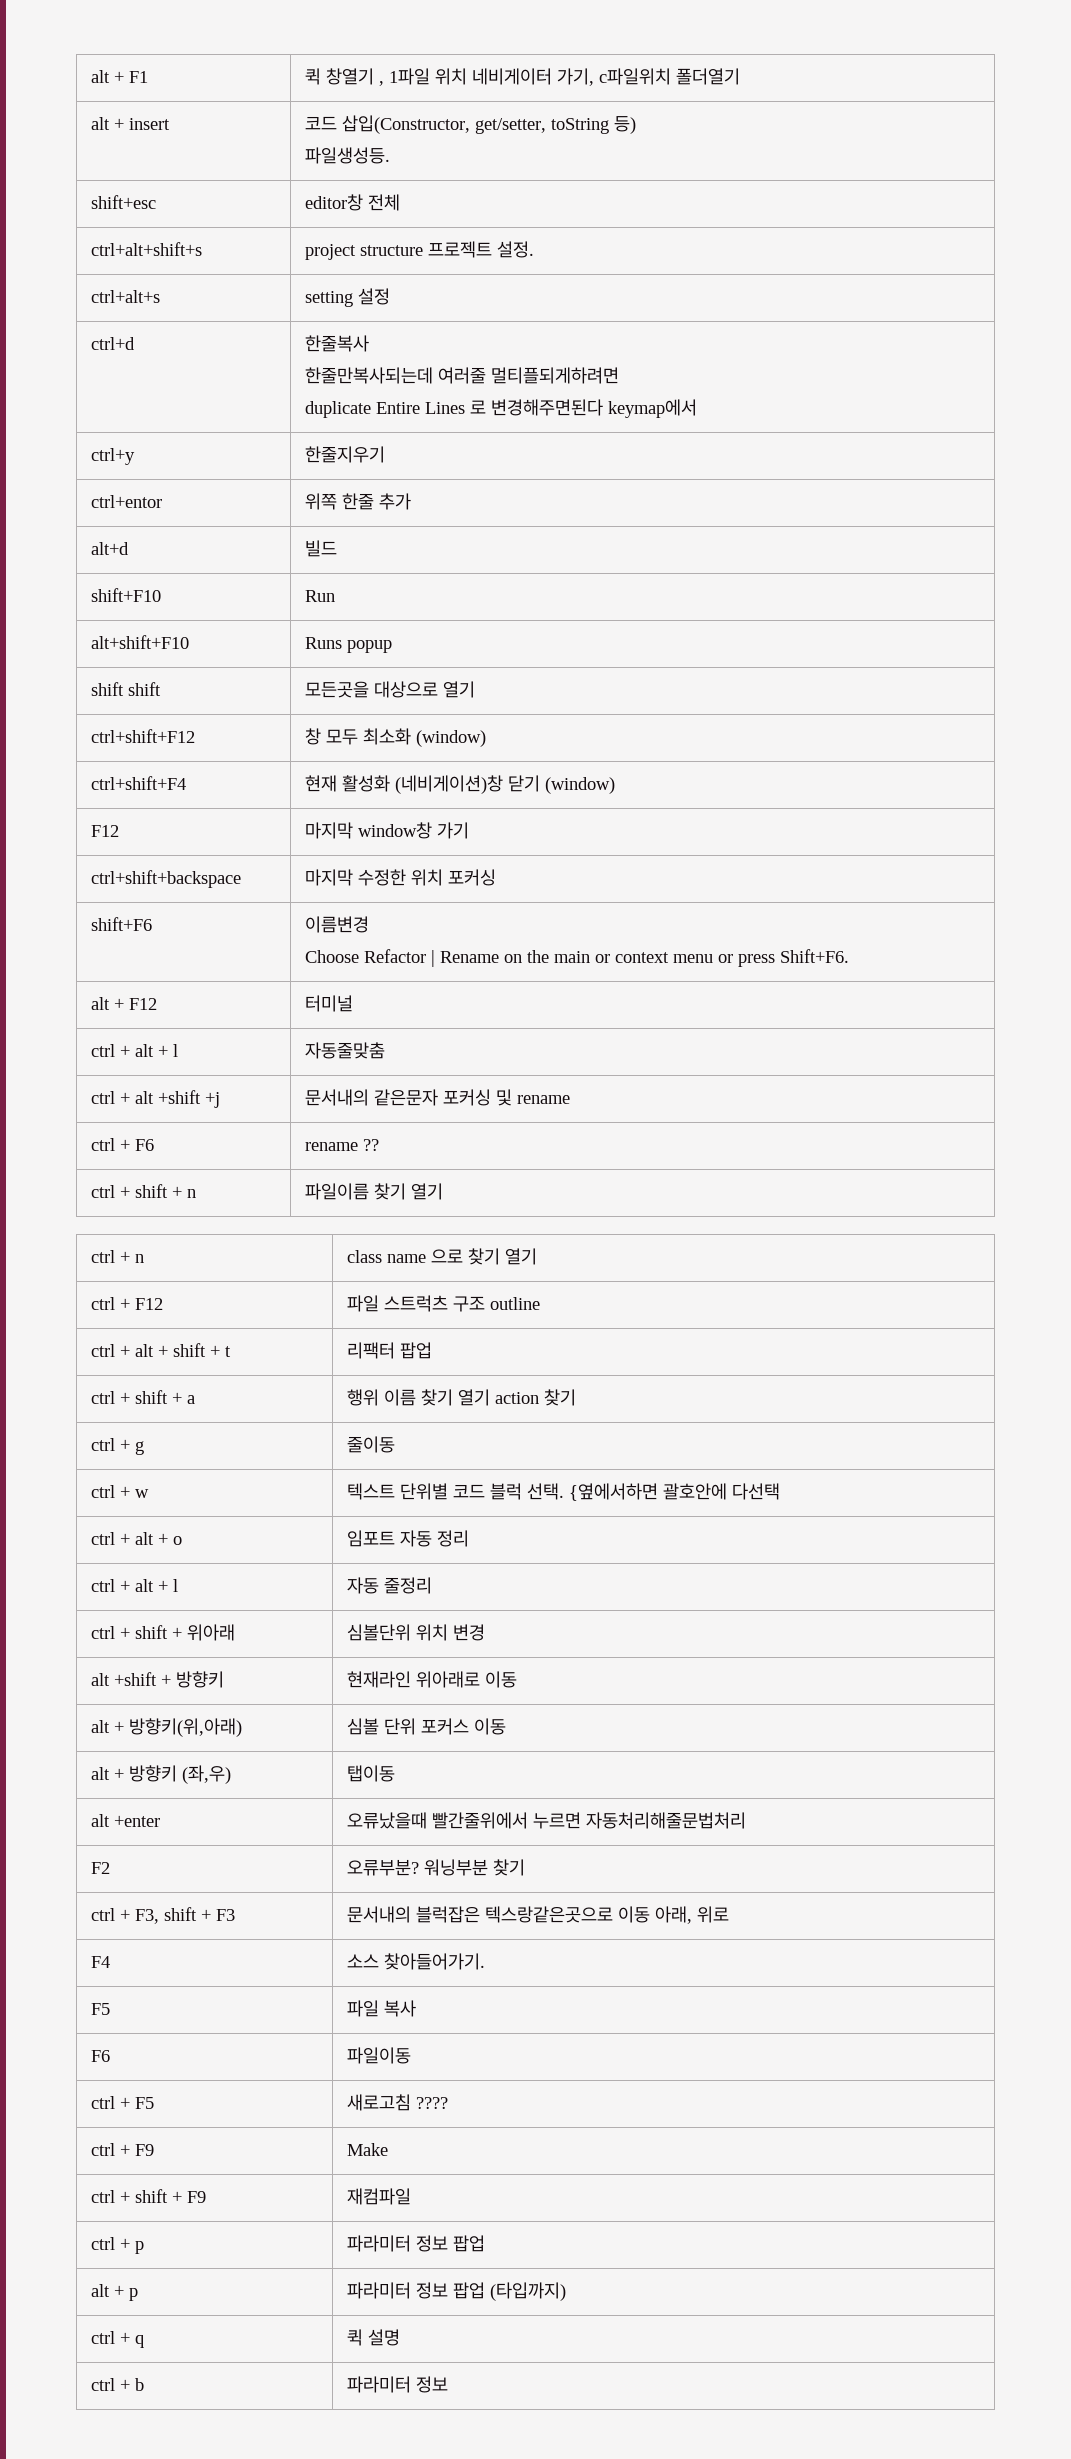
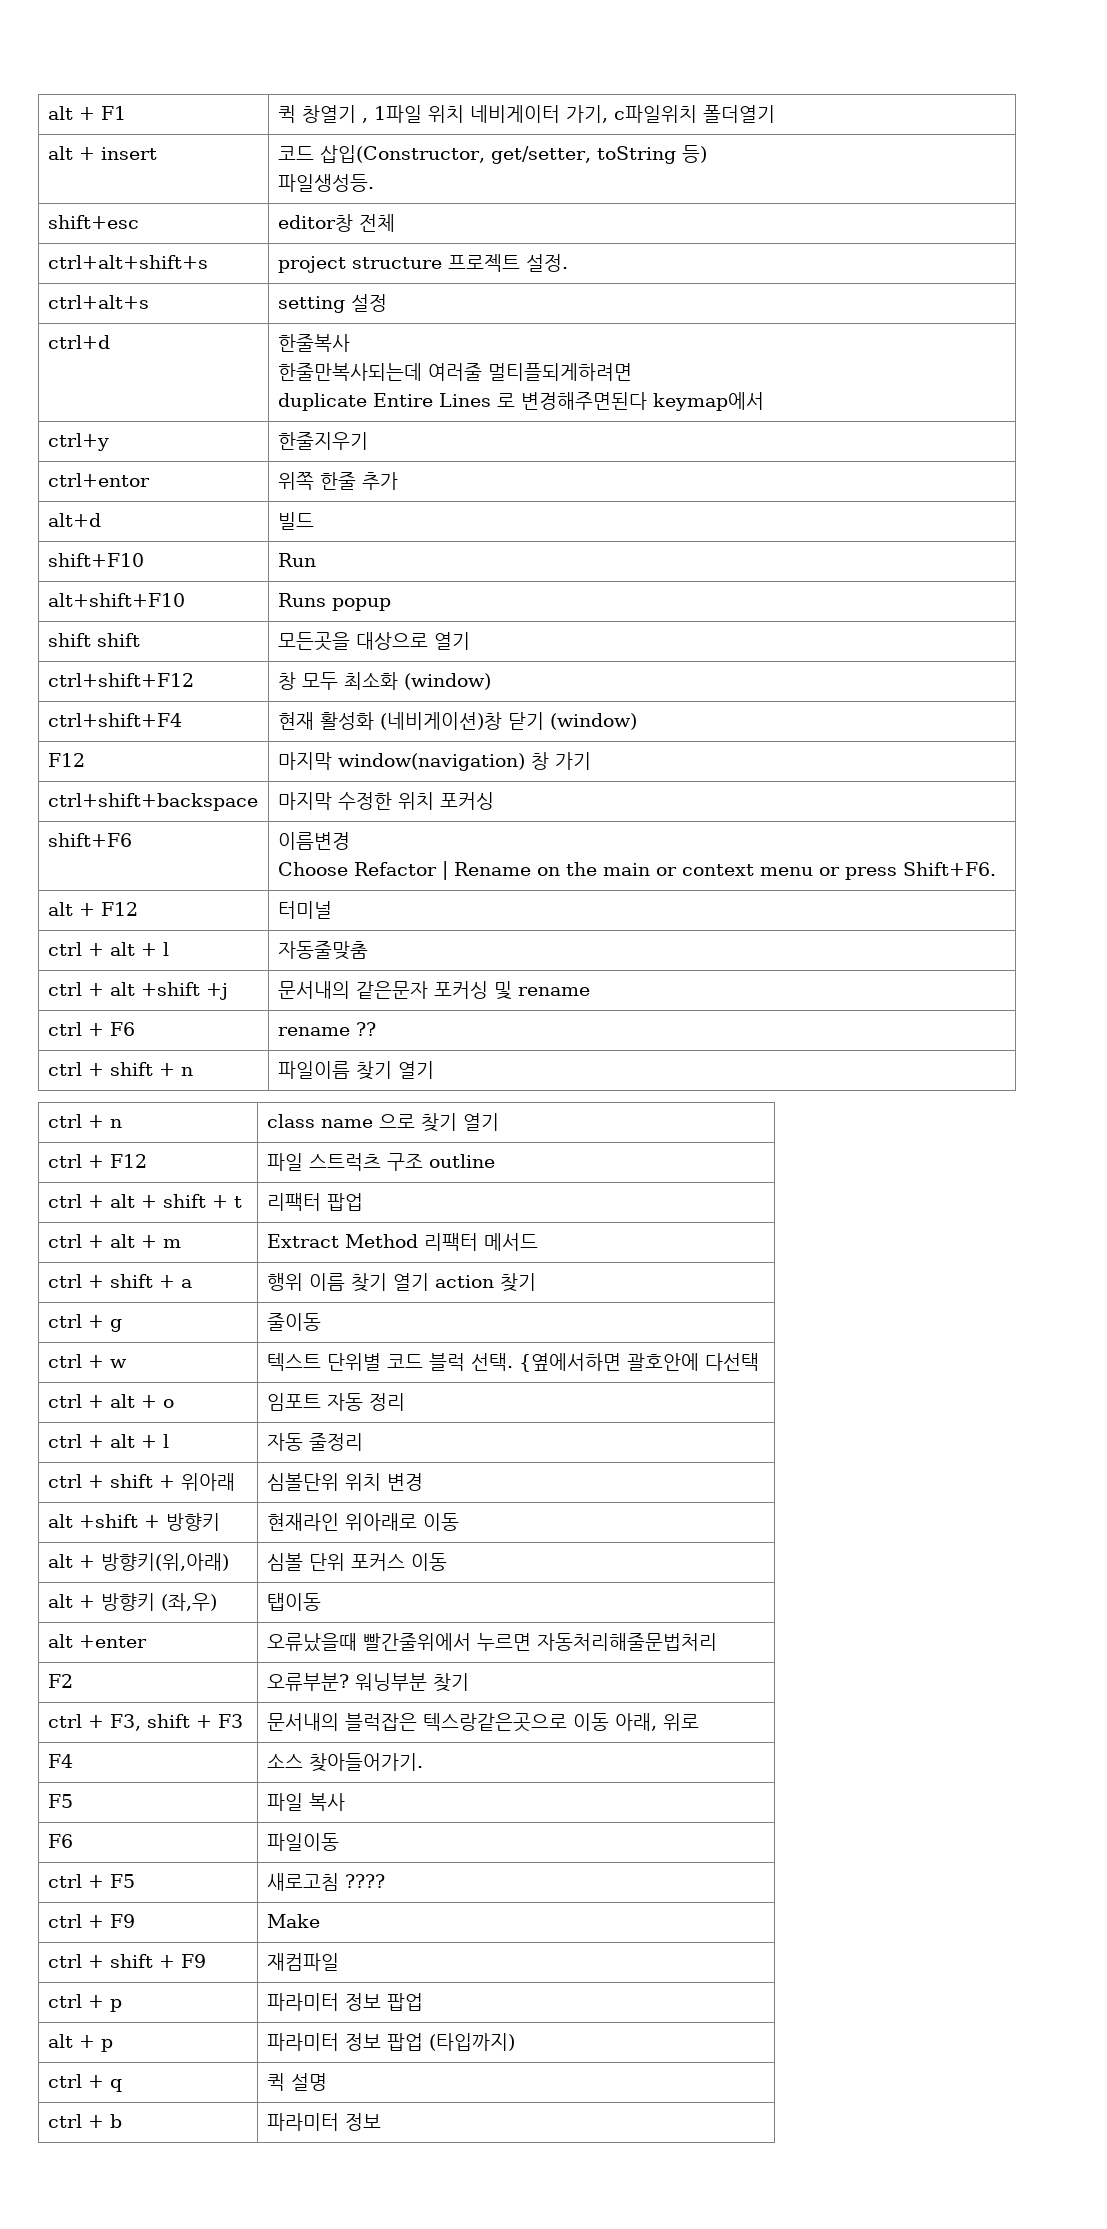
[357,822,432,839] window창 -> [337,752,549,771] window(navigation) 창
(432, 1350) none -> [47,1234,181,1248] [266,1233,538,1251] // ctrl + alt + m | Extract Method 리팩터 메서드

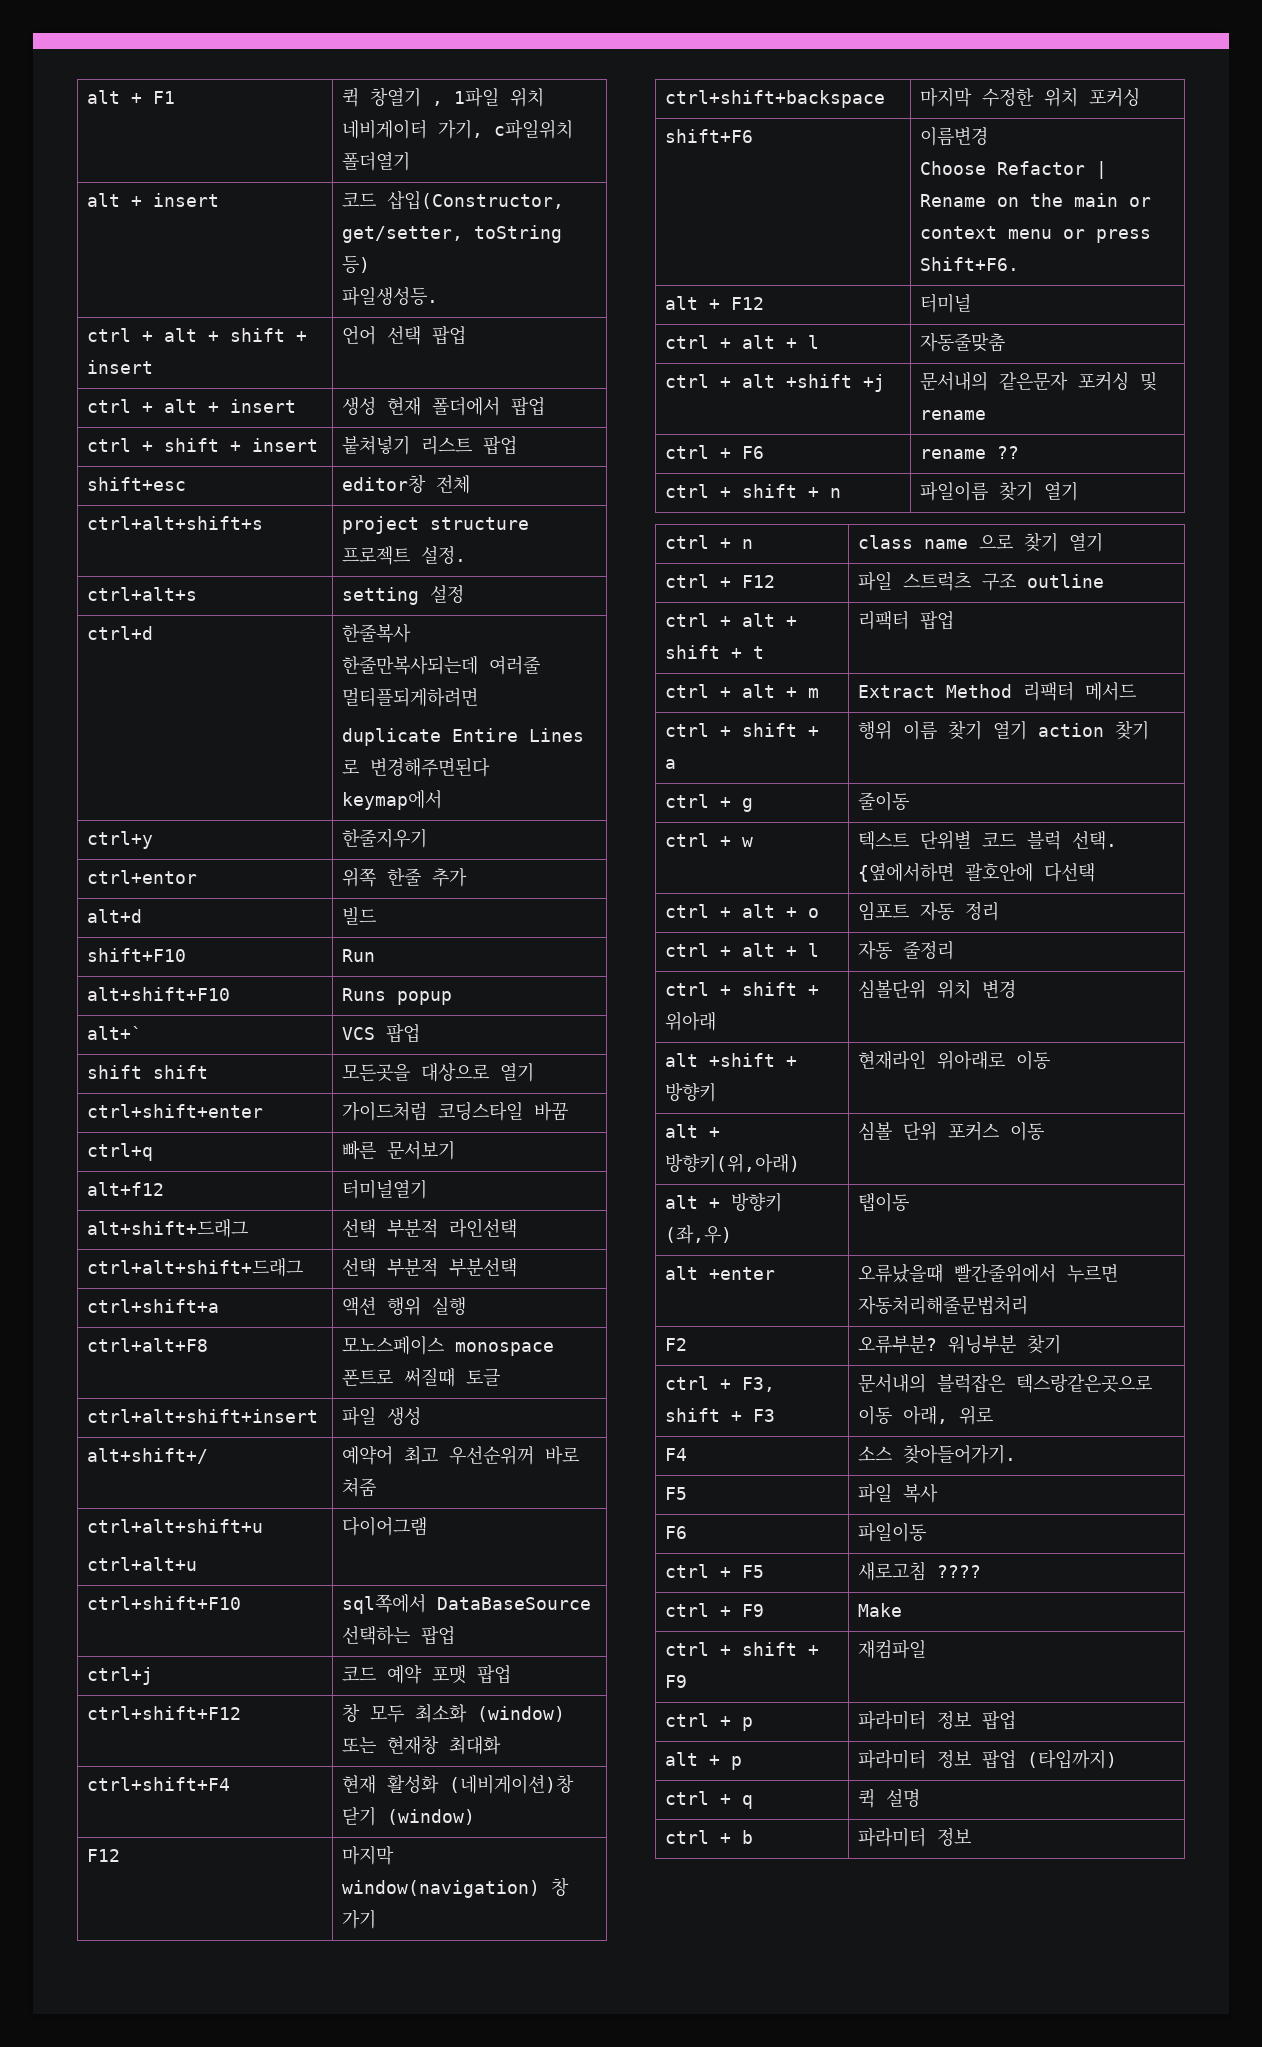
(374, 183) none -> [86,328,307,342] [86,360,153,374] [341,325,466,345] [86,399,296,413] [341,397,545,416] [86,438,318,452] [341,435,517,455] // ctrl + alt + shift + insert | 언어 선택 팝업 // ctrl + alt + insert | 생성 현재 폴더에서 팝업 // ctrl + shift + insert | 붙쳐넣기 리스트 팝업
(391, 604) none -> [86,1026,142,1040] [341,1024,420,1043] // alt+` | VCS 팝업
(470, 641) none -> [86,1104,263,1118] [341,1101,568,1121] [86,1143,153,1161] [341,1140,455,1160] [86,1182,164,1196] [341,1179,427,1199] [86,1219,248,1238] [341,1218,517,1238] [86,1258,303,1277] [341,1258,517,1277] [86,1299,219,1313] [341,1296,466,1316] [86,1338,208,1352] [341,1336,554,1356] [341,1368,500,1387] [86,1409,318,1423] [341,1406,421,1426] [86,1448,208,1464] [341,1445,579,1465] [341,1477,376,1497] [86,1519,263,1533] [86,1557,197,1571] [341,1516,427,1536] [86,1596,241,1610] [341,1594,591,1614] [341,1626,455,1645] [86,1667,153,1685] [341,1664,511,1684] // ctrl+shift+enter | 가이드처럼 코딩스타일 바꿈 // ctrl+q | 빠른 문서보기 // alt+f12 | 터미널열기 // alt+shift+드래그 | 선택 부분적 라인선택 // ctrl+alt+shift+드래그 | 선택 부분적 부분선택 // ctrl+shift+a | 액션 행위 실행 // ctrl+alt+F8 | 모노스페이스 monospace 폰트로 써질때 토글 // ctrl+alt+shift+insert | 파일 생성 // alt+shift+/ | 예약어 최고 우선순위꺼 바로 쳐줌 // ctrl+alt+shift+u // ctrl+alt+u | 다이어그램 // ctrl+shift+F10 | sql쪽에서 DataBaseSource 선택하는 팝업 // ctrl+j | 코드 예약 포맷 팝업
(491, 681) none -> [341,1735,501,1755] 또는 현재창 최대화

